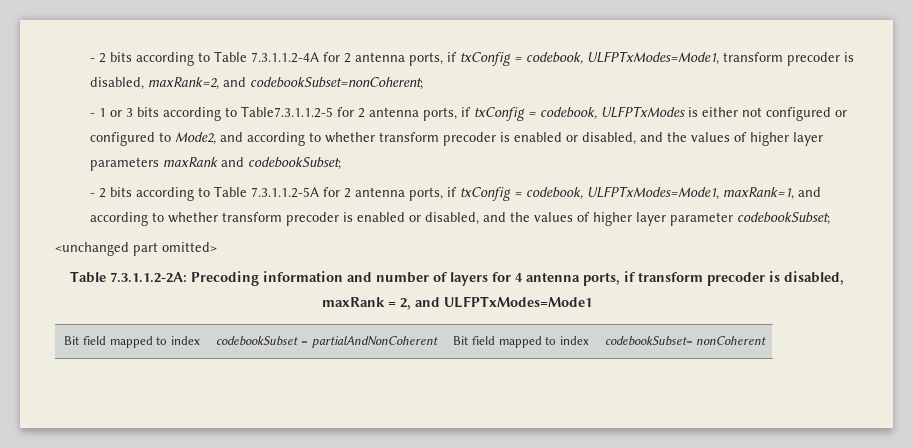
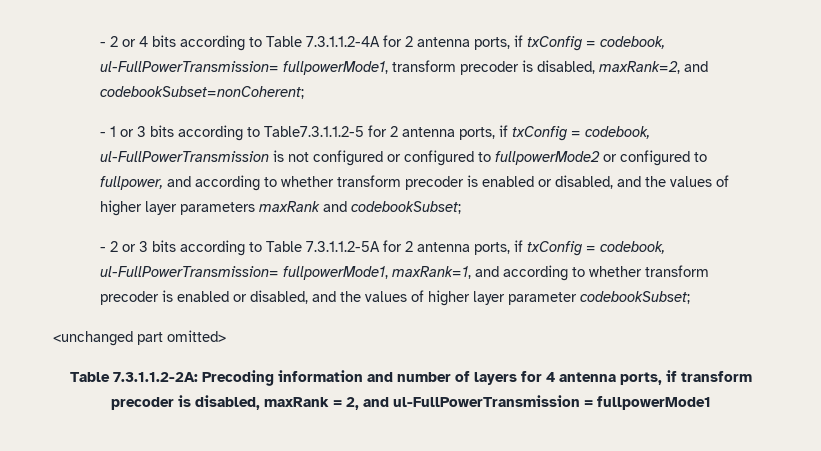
[90,53,107,63] - 2 -> [100,36,149,47] - 2 or 4
[587,51,720,65] ULFPTxModes=Mode1, -> [100,61,389,75] ul-FullPowerTransmission= fullpowerMode1,
[601,106,739,118] ULFPTxModes is either -> [100,150,285,162] ul-FullPowerTransmission is
[175,132,217,144] Mode2, -> [495,150,708,166] [100,176,164,190] fullpowerMode2 or configured to fullpower,
(107, 193) none -> [122,241,149,252] or 3
[587,186,720,200] ULFPTxModes=Mode1, -> [100,266,389,280] ul-FullPowerTransmission= fullpowerMode1,
[443,296,592,308] [64,336,200,348] [216,336,438,348] [453,336,589,348] [604,336,767,346] ULFPTxModes=Mode1 // Bit field mapped to index | codebookSubset = partialAndNonCoherent | Bit field mapped to index | codebookSubset= nonCoherent -> [392,395,711,410] ul-FullPowerTransmission = fullpowerMode1

